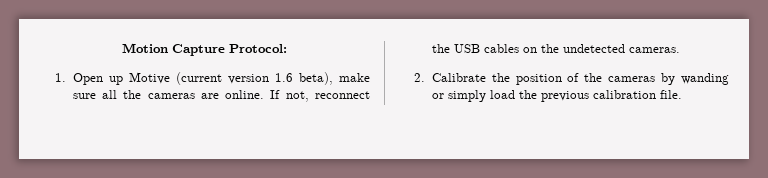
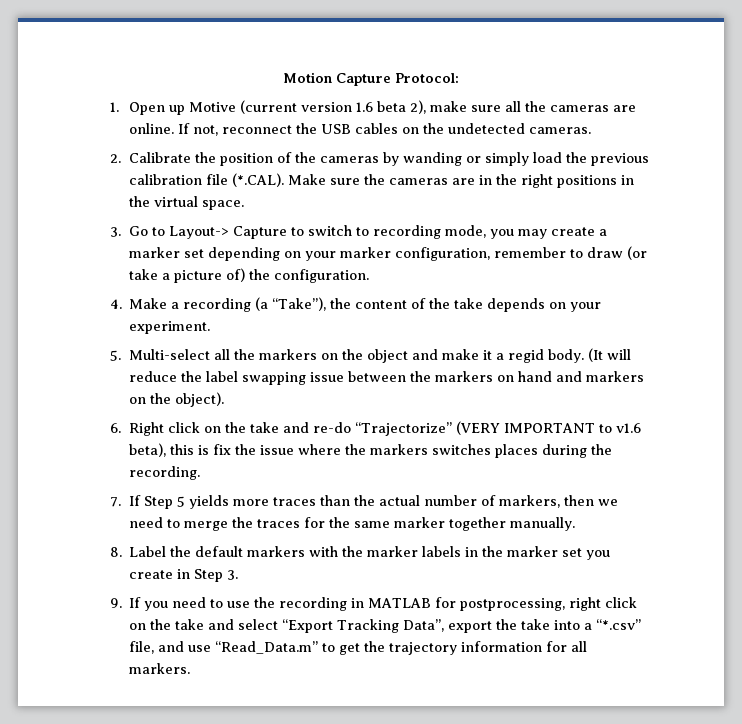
[298,72,333,85] beta), -> [377,100,427,114] beta 2),
[659,90,682,99] file. -> [206,173,635,188] [129,196,245,210] [109,225,608,239] [129,246,648,261] [129,268,370,283] [109,297,602,312] [129,321,211,334] [109,348,632,363] [129,371,645,385] [129,392,225,407] [109,421,642,436] [129,443,613,458] [129,466,201,480] [109,495,619,509] [129,517,576,531] [109,546,611,560] [129,569,239,582] [109,597,638,611] [129,619,642,633] [129,641,588,655] [129,663,191,674] file (*.CAL). Make sure the cameras are in the right positions in the virtual space. // 3. Go to Layout-> Capture to switch to recording mode, you may create a marker set depending on your marker configuration, remember to draw (or take a picture of) the configuration. // 4. Make a recording (a “Take”), the content of the take depends on your experiment. // 5. Multi-select all the markers on the object and make it a regid body. (It will reduce the label swapping issue between the markers on hand and markers on the object). // 6. Right click on the take and re-do “Trajectorize” (VERY IMPORTANT to v1.6 beta), this is fix the issue where the markers switches places during the recording. // 7. If Step 5 yields more traces than the actual number of markers, then we need to merge the traces for the same marker together manually. // 8. Label the default markers with the marker labels in the marker set you create in Step 3. // 9. If you need to use the recording in MATLAB for postprocessing, right click on the take and select “Export Tracking Data”, export the take into a “*.csv” file, and use “Read_Data.m” to get the trajectory information for all markers.

